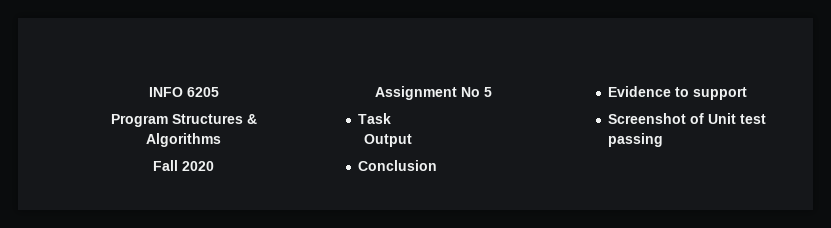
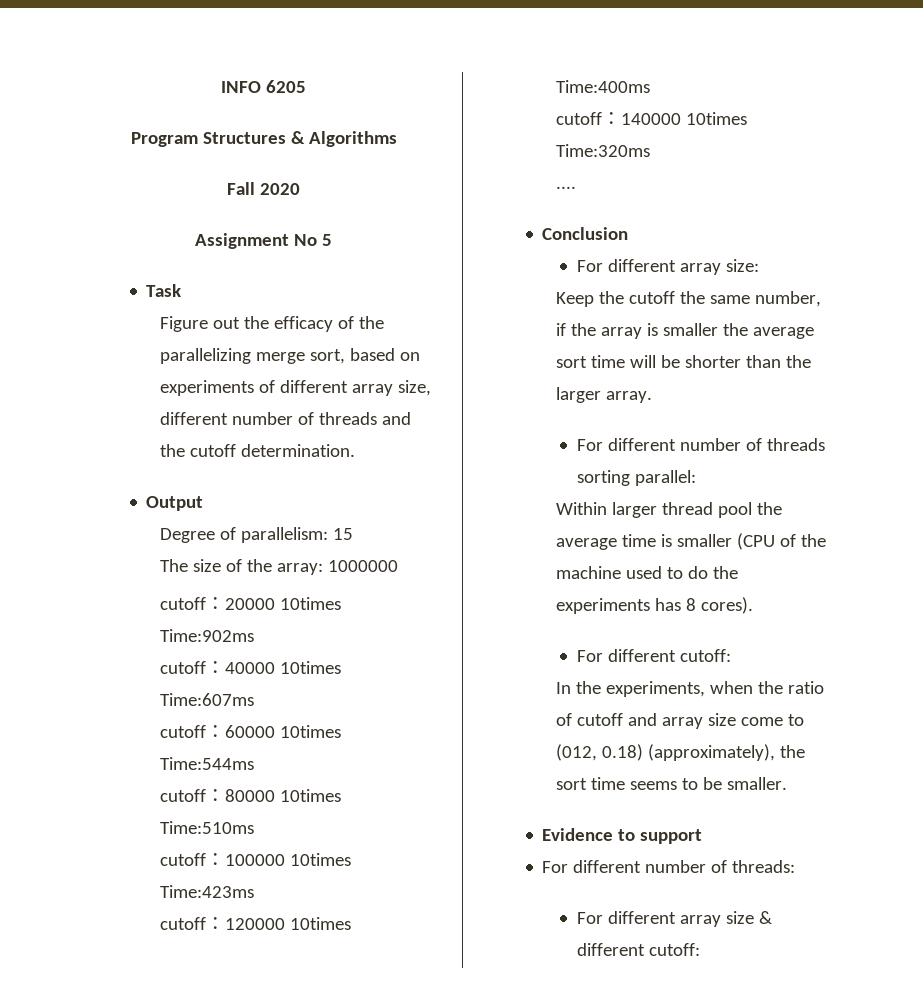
[363,134,412,147] [358,160,438,171] [608,86,748,100] [608,113,767,124] [608,133,664,147] Output // Conclusion // Evidence to support // Screenshot of Unit test passing -> [160,316,385,332] [160,348,421,364] [160,380,432,396] [160,412,412,425] [160,444,356,457] [146,496,204,511] [160,527,354,543] [160,559,399,575] [160,597,342,610] [160,629,255,642] [160,661,342,674] [160,693,255,706] [160,725,342,738] [160,757,255,770] [160,789,342,802] [160,821,255,834] [160,853,352,866] [160,885,255,898] [160,917,352,930] [556,80,651,93] [556,112,748,125] [556,144,651,157] [556,186,577,189] [542,227,629,240] [576,259,759,275] [556,291,822,307] [556,323,815,339] [556,355,812,368] [556,387,653,403] [576,438,825,451] [576,470,696,486] [556,502,783,518] [556,533,827,550] [556,566,739,579] [556,597,754,614] [576,649,731,662] [556,681,825,697] [556,713,805,729] [556,744,806,761] [556,777,788,790] [542,828,703,844] [542,860,796,873] [576,911,772,927] [576,943,700,956] Figure out the efficacy of the parallelizing merge sort, based on experiments of different array size, different number of threads and the cutoff determination. // Output // Degree of parallelism: 15 // The size of the array: 1000000 // cutoff：20000 10times Time:902ms // cutoff：40000 10times Time:607ms // cutoff：60000 10times Time:544ms // cutoff：80000 10times Time:510ms // cutoff：100000 10times Time:423ms // cutoff：120000 10times Time:400ms // cutoff：140000 10times Time:320ms // .... // Conclusion // For different array size: // Keep the cutoff the same number, if the array is smaller the average sort time will be shorter than the larger array. // For different number of threads sorting parallel: // Within larger thread pool the average time is smaller (CPU of the machine used to do the experiments has 8 cores). // For different cutoff: // In the experiments, when the ratio of cutoff and array size come to (012, 0.18) (approximately), the sort time seems to be smaller. // Evidence to support // For different number of threads: // For different array size & different cutoff:

